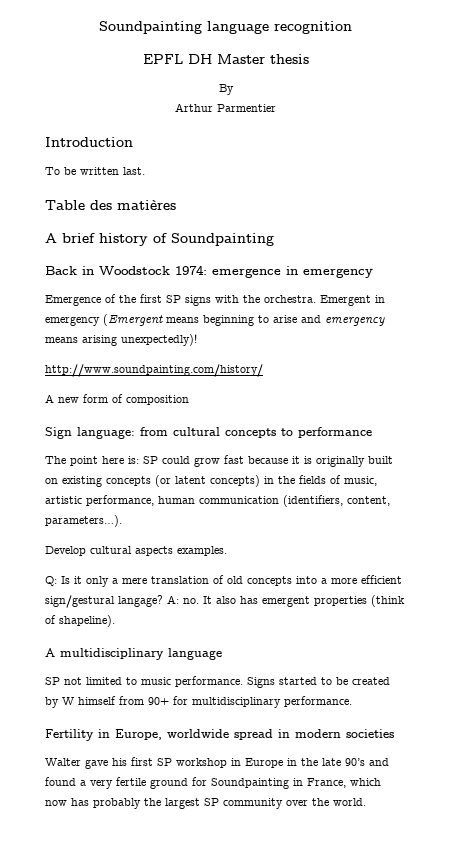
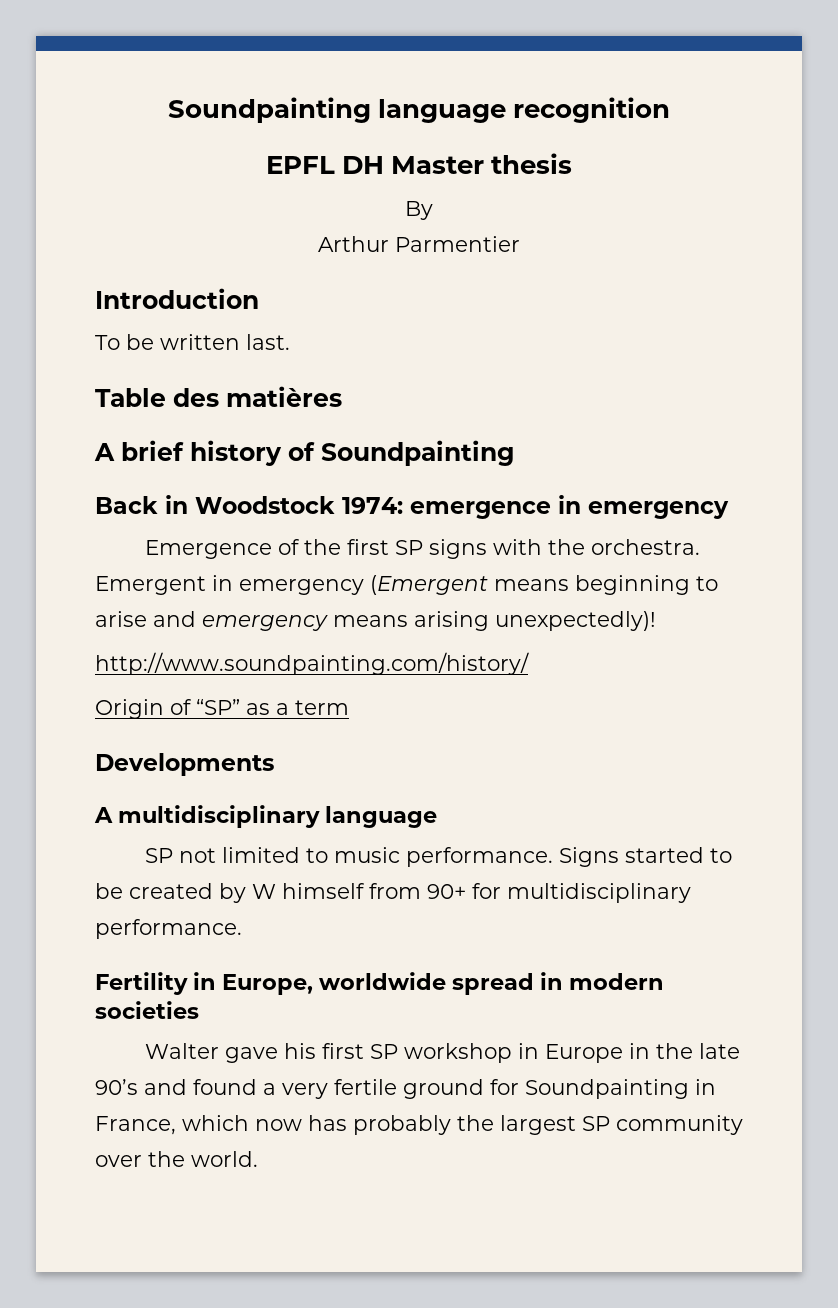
[45,394,189,405] [45,427,372,439] [45,455,393,467] [45,475,377,487] [45,495,390,507] [45,515,122,527] [45,546,227,556] [45,575,402,587] [45,595,405,608] [45,615,115,627] A new form of composition // Sign language: from cultural concepts to performance // The point here is: SP could grow fast because it is originally built on existing concepts (or latent concepts) in the fields of music, artistic performance, human communication (identifiers, content, parameters…). // Develop cultural aspects examples. // Q: Is it only a mere translation of old concepts into a more efficient sign/gestural langage? A: no. It also has emergent properties (think of shapeline). -> [95,699,349,719] [95,753,274,776] Origin of “SP” as a term // Developments

